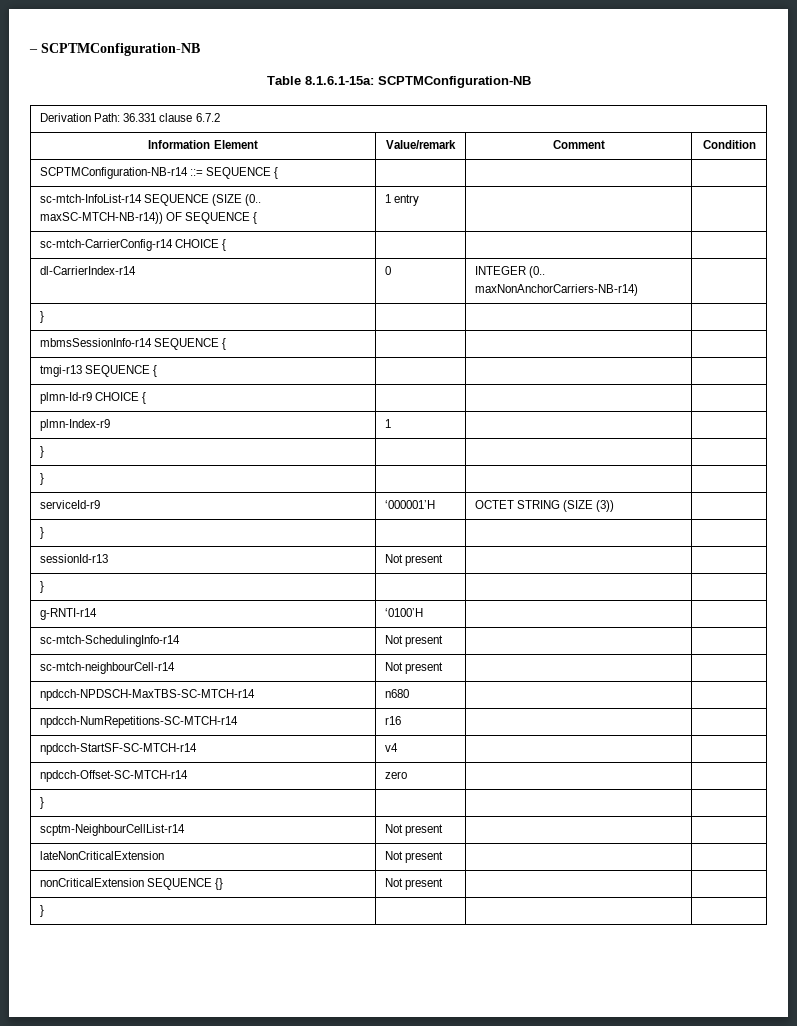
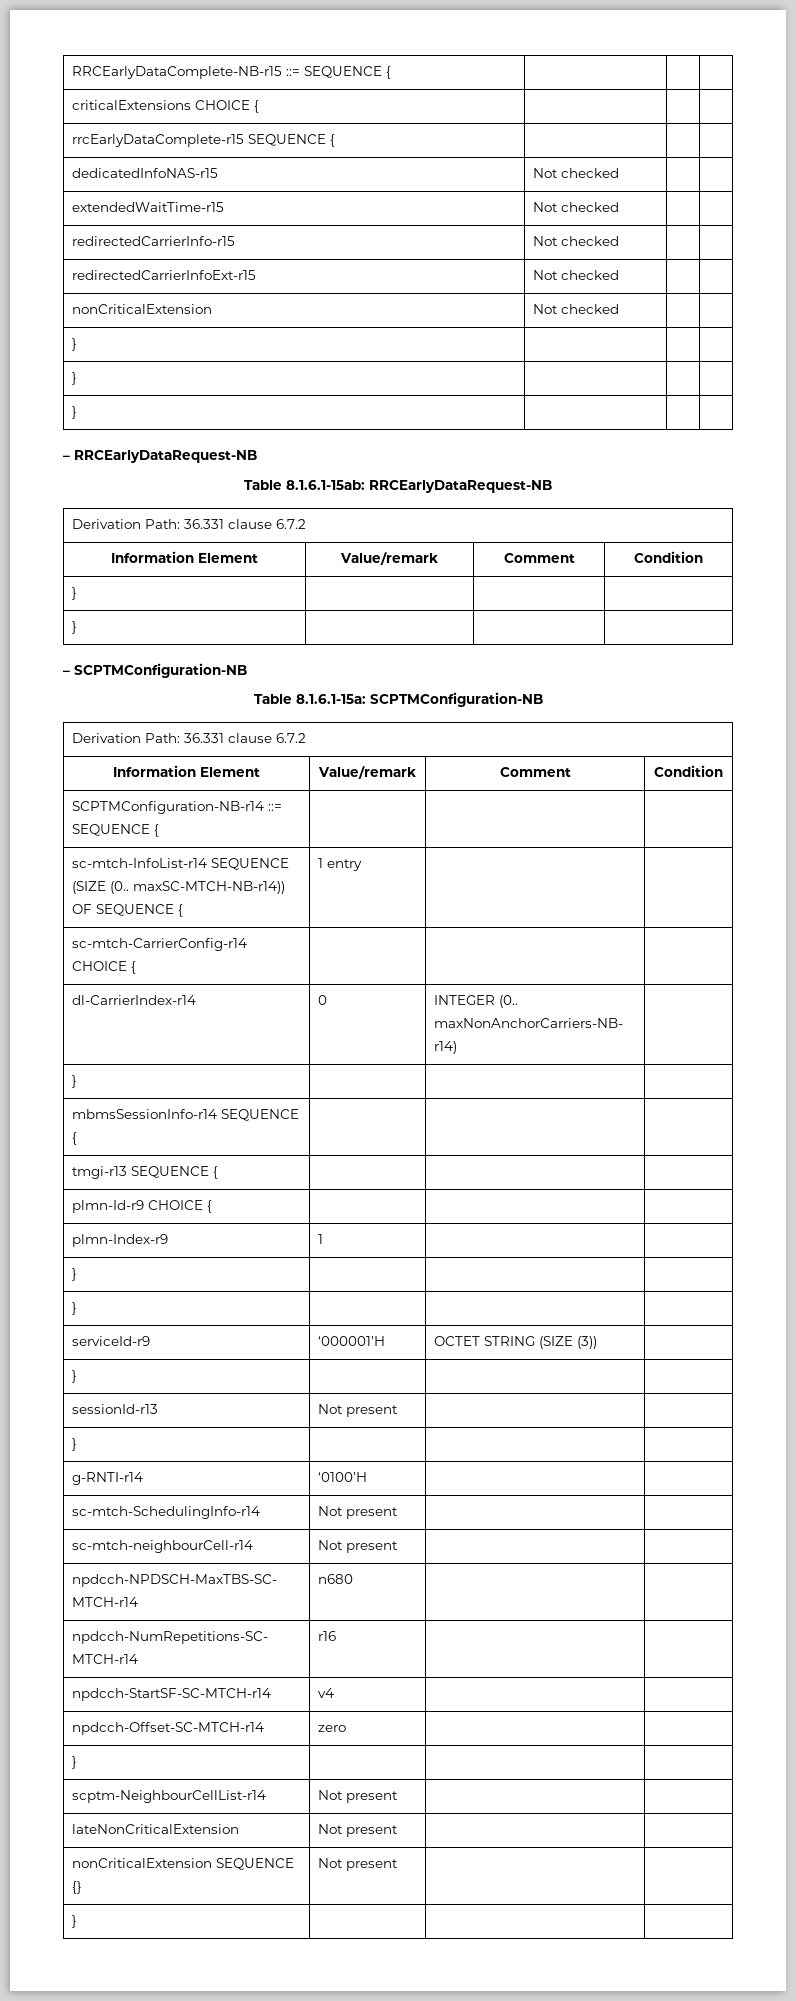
(29, 51) none -> [71,66,391,79] [71,100,259,113] [71,134,335,147] [71,168,218,178] [532,168,619,178] [71,202,224,212] [532,202,619,212] [71,236,235,246] [532,236,619,246] [71,270,256,280] [532,270,619,280] [71,304,212,314] [532,304,619,314] [71,338,77,351] [71,372,77,385] [71,406,77,419] [63,450,257,463] [244,480,552,493] [71,519,306,529] [111,551,258,563] [340,552,438,565] [503,553,575,563] [634,551,703,563] [71,587,77,600] [71,621,77,634] RRCEarlyDataComplete-NB-r15 ::= SEQUENCE { | | | // criticalExtensions CHOICE { | | | // rrcEarlyDataComplete-r15 SEQUENCE { | | | // dedicatedInfoNAS-r15 | Not checked | | // extendedWaitTime-r15 | Not checked | | // redirectedCarrierInfo-r15 | Not checked | | // redirectedCarrierInfoExt-r15 | Not checked | | // nonCriticalExtension | Not checked | | // } | | | // } | | | // } | | | // – RRCEarlyDataRequest-NB // Table 8.1.6.1-15ab: RRCEarlyDataRequest-NB // Derivation Path: 36.331 clause 6.7.2 // Information Element | Value/remark | Comment | Condition // } | | | // } | | | //

